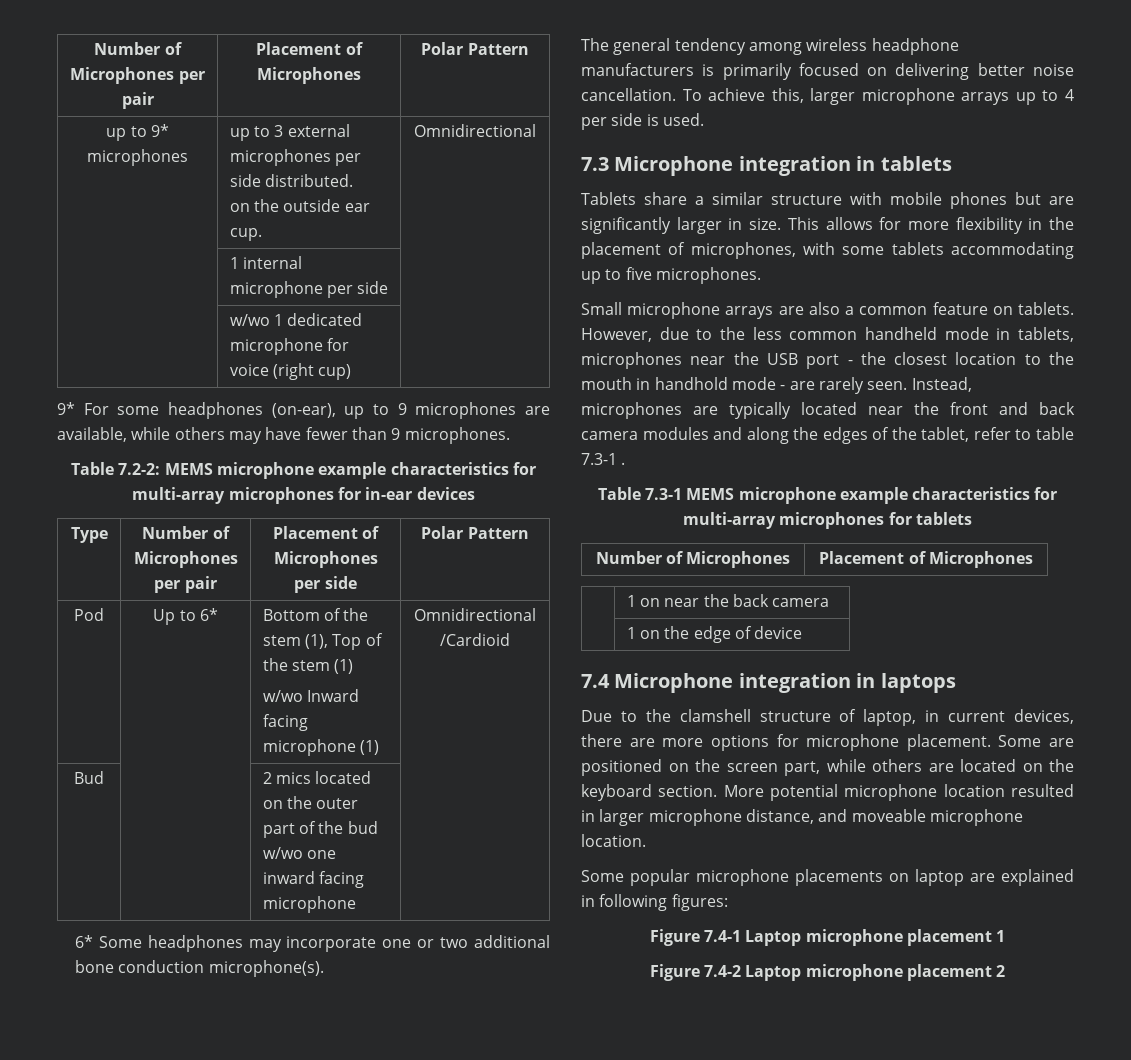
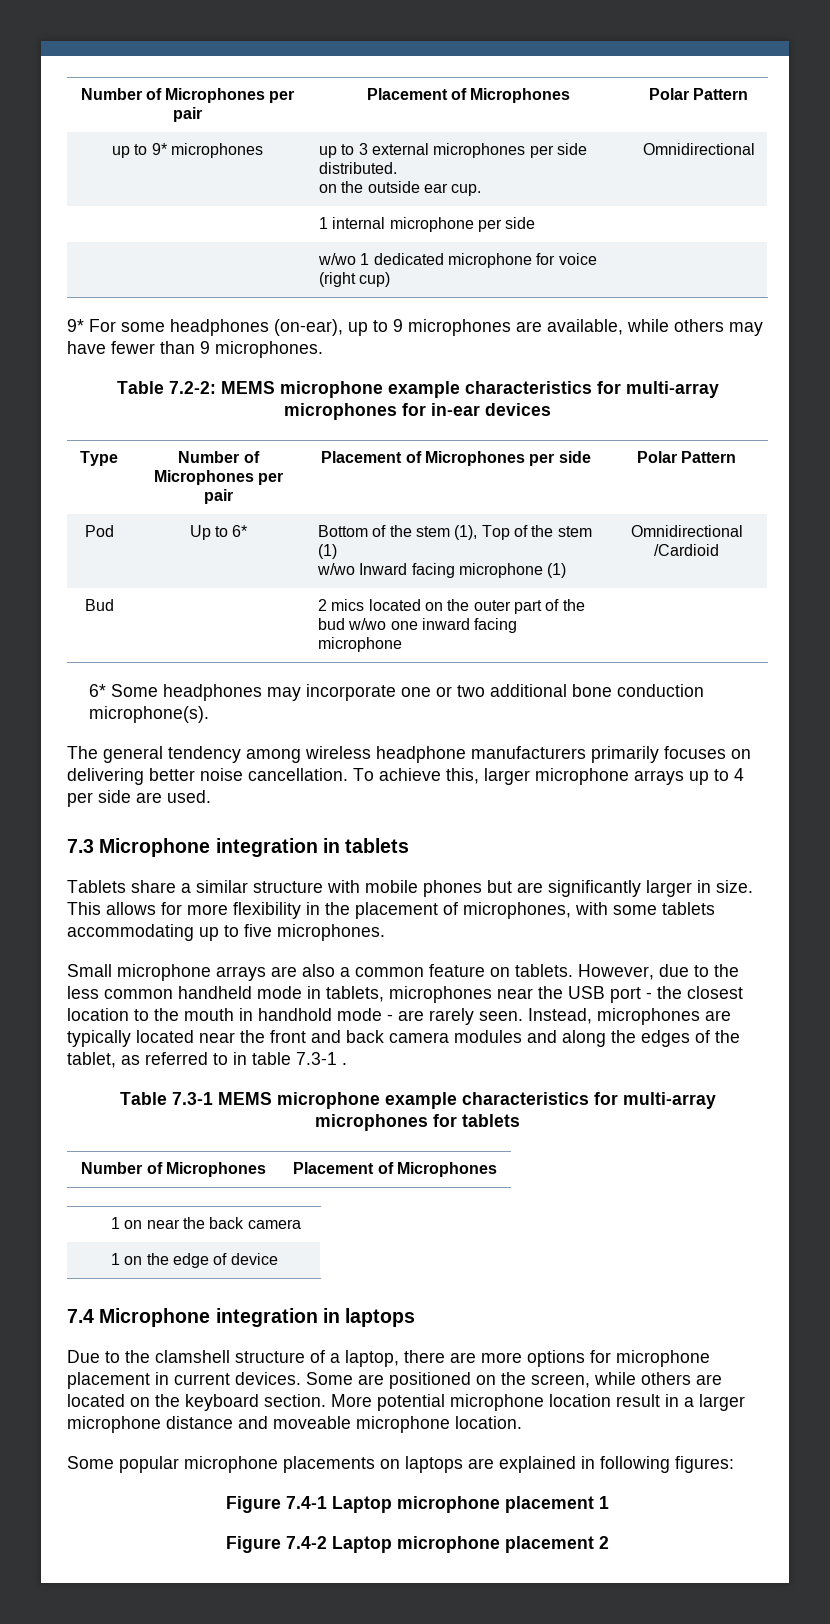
[702,63,859,80] is primarily focused -> [591,746,726,763] primarily focuses
[646,114,659,126] is -> [136,792,162,803] are
[973,427,1032,440] refer to -> [121,1052,247,1065] as referred to in
[863,709,1074,726] laptop, in current devices, -> [330,1350,399,1367] a laptop,
[906,734,991,751] placement. -> [67,1372,301,1389] placement in current devices.
[726,761,820,776] screen part, -> [531,1374,590,1388] screen,
[1011,784,1074,797] [581,809,814,826] resulted in larger microphone distance, -> [616,1394,745,1411] [67,1416,233,1433] result in a larger microphone distance
[915,869,964,886] laptop -> [405,1456,463,1473] laptops

